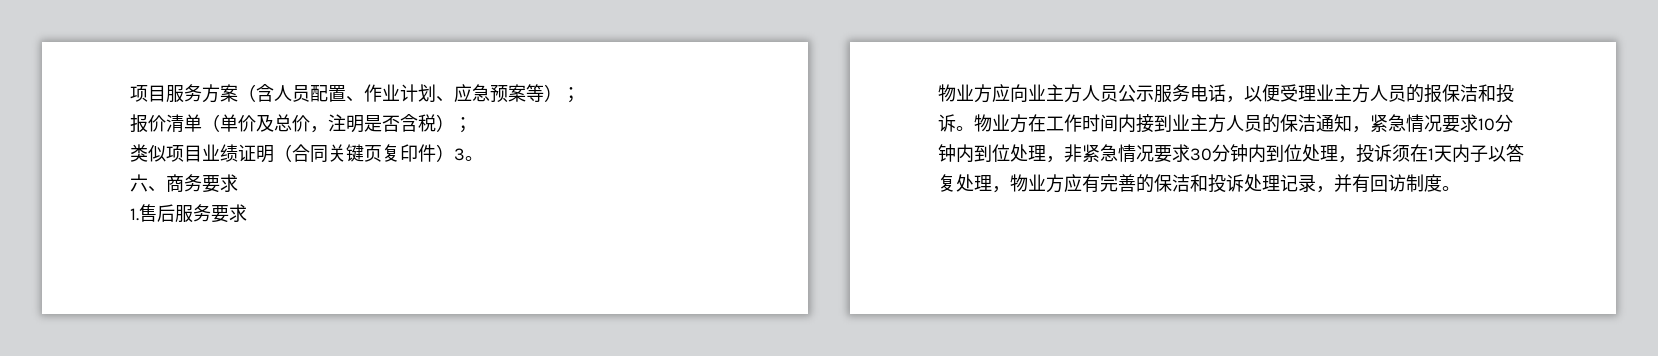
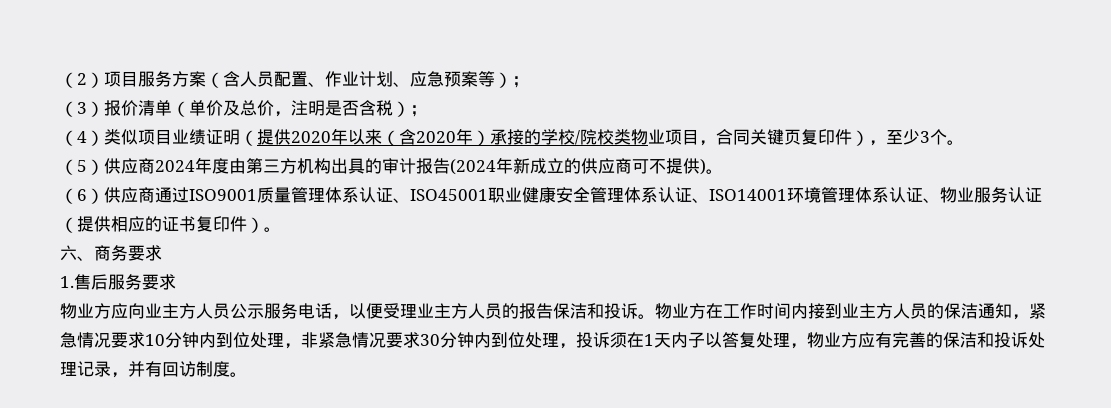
(130, 93) none -> [60,72,104,88] （2）
(580, 95) none -> [60,101,104,117] （3）
(472, 125) none -> [60,130,104,146] （4）
(292, 153) none -> [257,128,716,146] 提供2020年以来（含2020年）承接的学校/院校类物业项目，
[454,148,465,161] 3 -> [869,129,964,146] [60,157,723,175] [60,187,1042,204] [60,216,264,233] ，至少3个。 // （5）供应商2024年度由第三方机构出具的审计报告(2024年新成立的供应商可不提供)。 // （6）供应商通过ISO9001质量管理体系认证、ISO45001职业健康安全管理体系认证、ISO14001环境管理体系认证、物业服务认证（提供相应的证书复印件）
(1442, 93) none -> [536,303,553,319] 告

